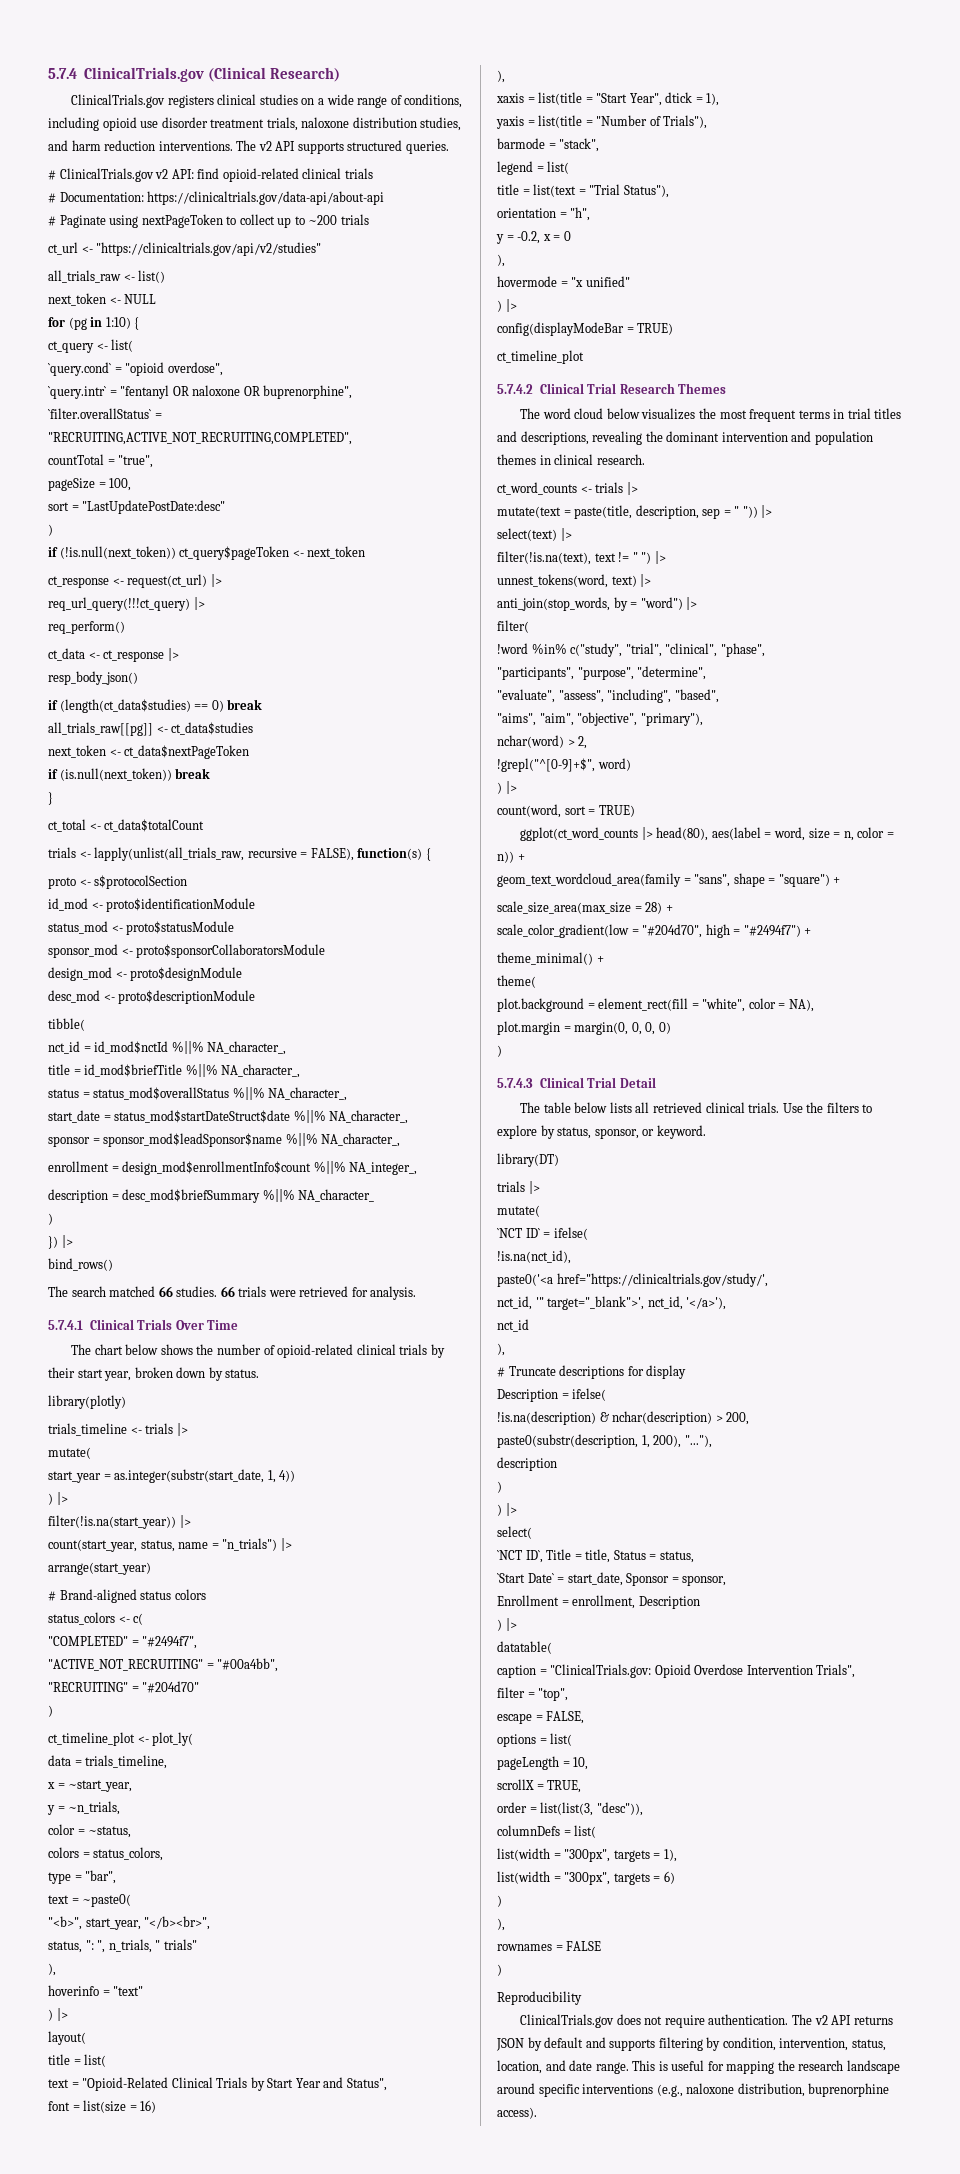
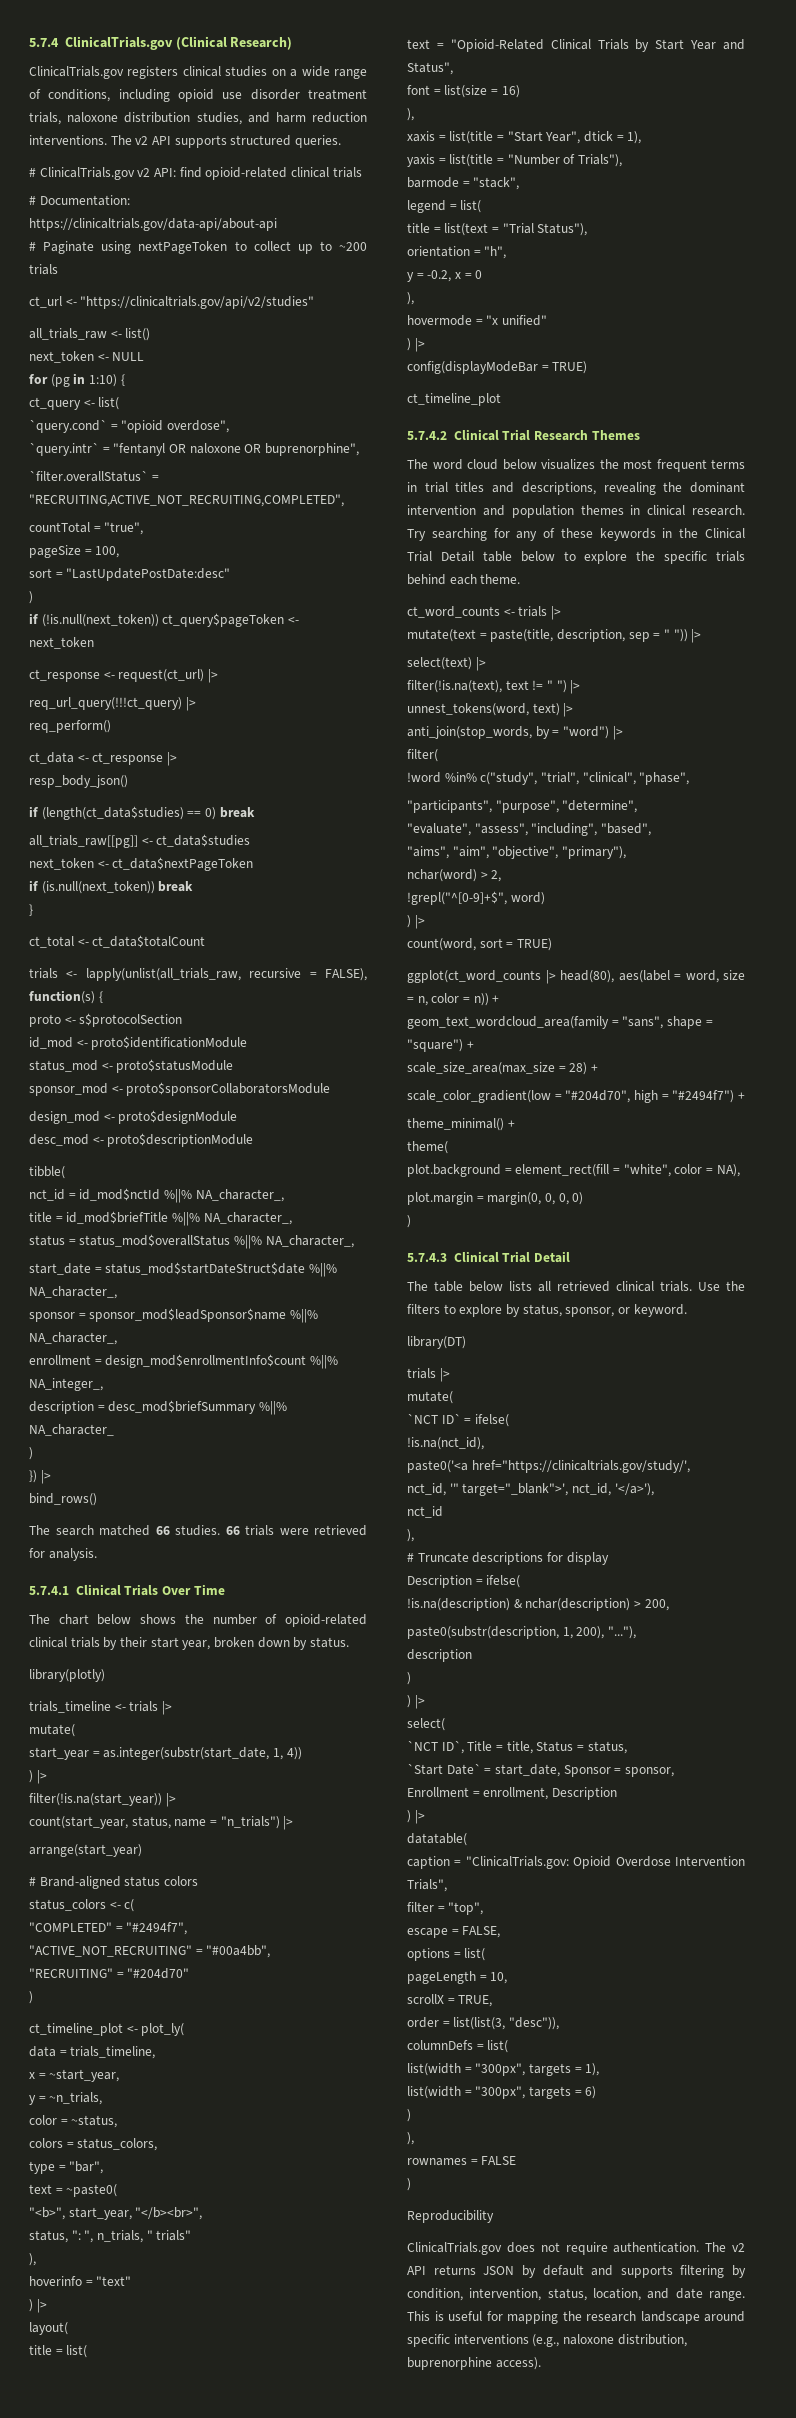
(645, 459) none -> [407,528,745,541] [407,551,745,564] [407,574,521,585] Try searching for any of these keywords in the Clinical Trial Detail table below to explore the specific trials behind each theme.

